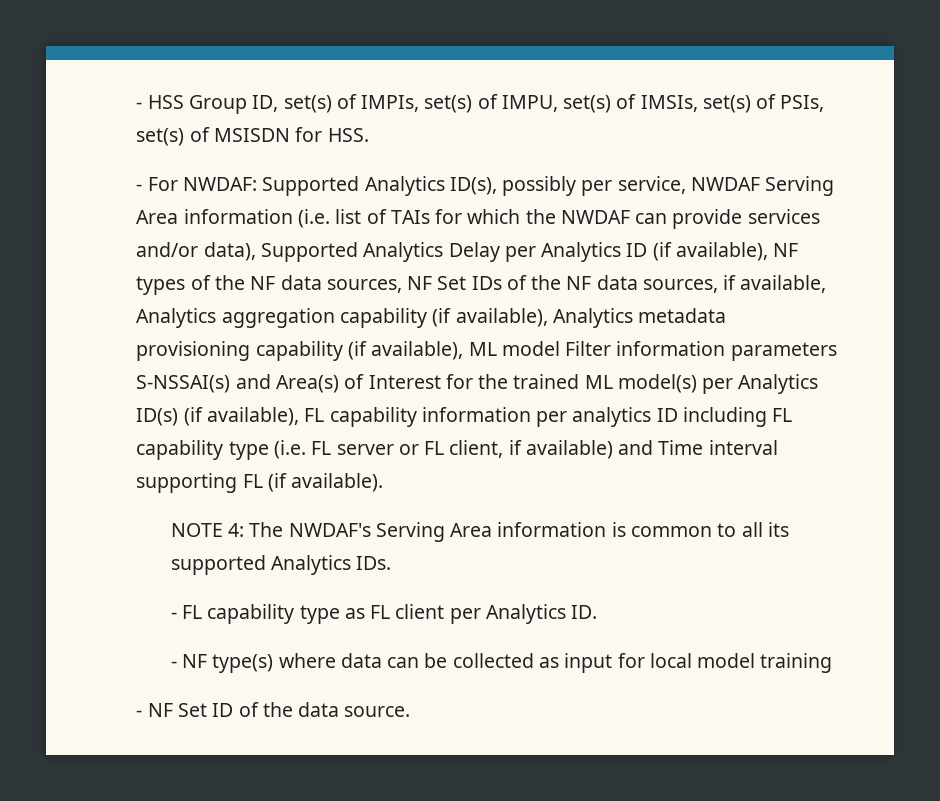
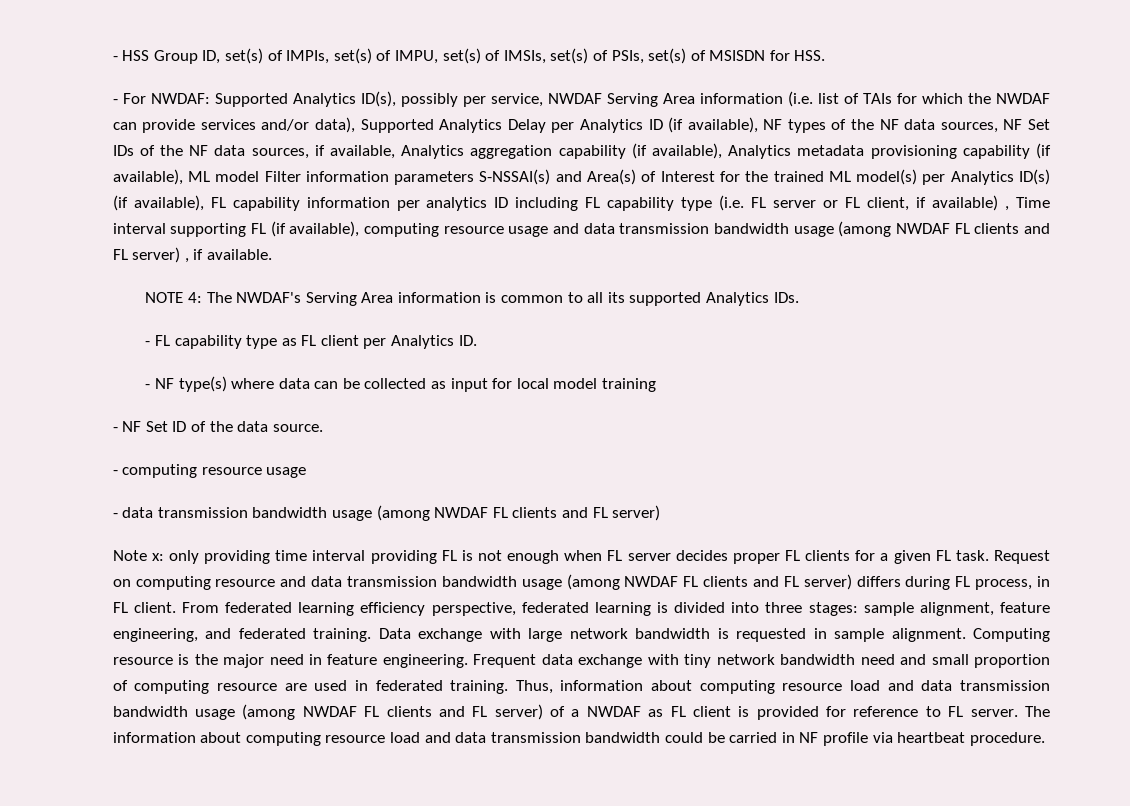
[618,440,654,455] and -> [1005,206,1010,211] ,
[291,473,384,492] available). -> [289,221,1051,237] [112,247,273,263] available), computing resource usage and data transmission bandwidth usage (among NWDAF FL clients and FL server) , if available.
(411, 711) none -> [112,464,307,478] [112,505,661,521] [112,550,1050,564] [112,574,1051,590] [112,602,1050,616] [112,628,1050,642] [112,654,1050,668] [112,680,1050,694] [112,704,1051,720] [112,732,1045,746] // - computing resource usage // - data transmission bandwidth usage (among NWDAF FL clients and FL server) // Note x: only providing time interval providing FL is not enough when FL server decides proper FL clients for a given FL task. Request on computing resource and data transmission bandwidth usage (among NWDAF FL clients and FL server) differs during FL process, in FL client. From federated learning efficiency perspective, federated learning is divided into three stages: sample alignment, feature engineering, and federated training. Data exchange with large network bandwidth is requested in sample alignment. Computing resource is the major need in feature engineering. Frequent data exchange with tiny network bandwidth need and small proportion of computing resource are used in federated training. Thus, information about computing resource load and data transmission bandwidth usage (among NWDAF FL clients and FL server) of a NWDAF as FL client is provided for reference to FL server. The information about computing resource load and data transmission bandwidth could be carried in NF profile via heartbeat procedure.

